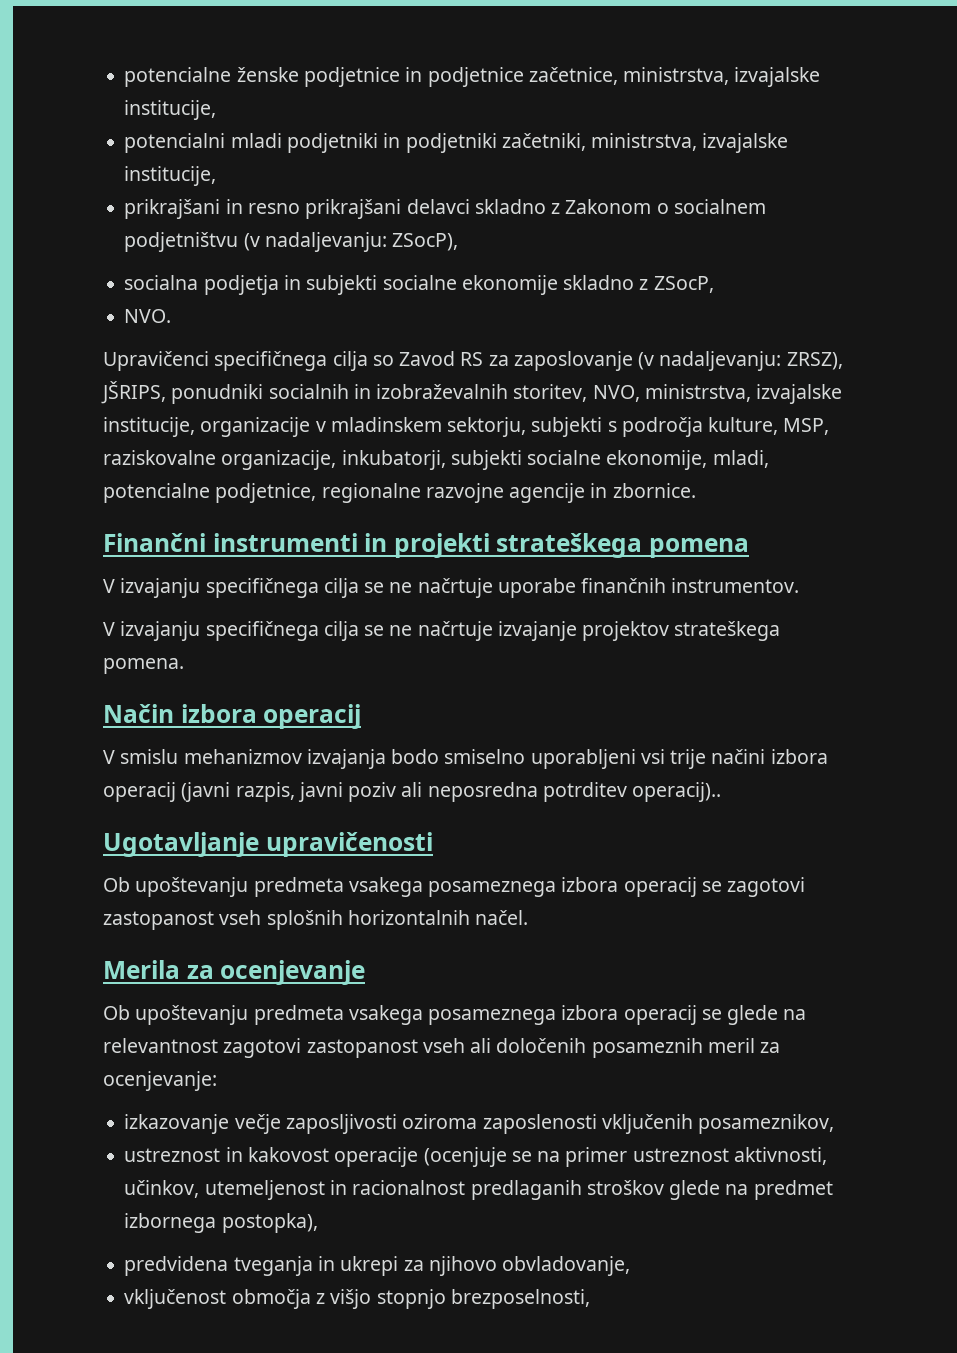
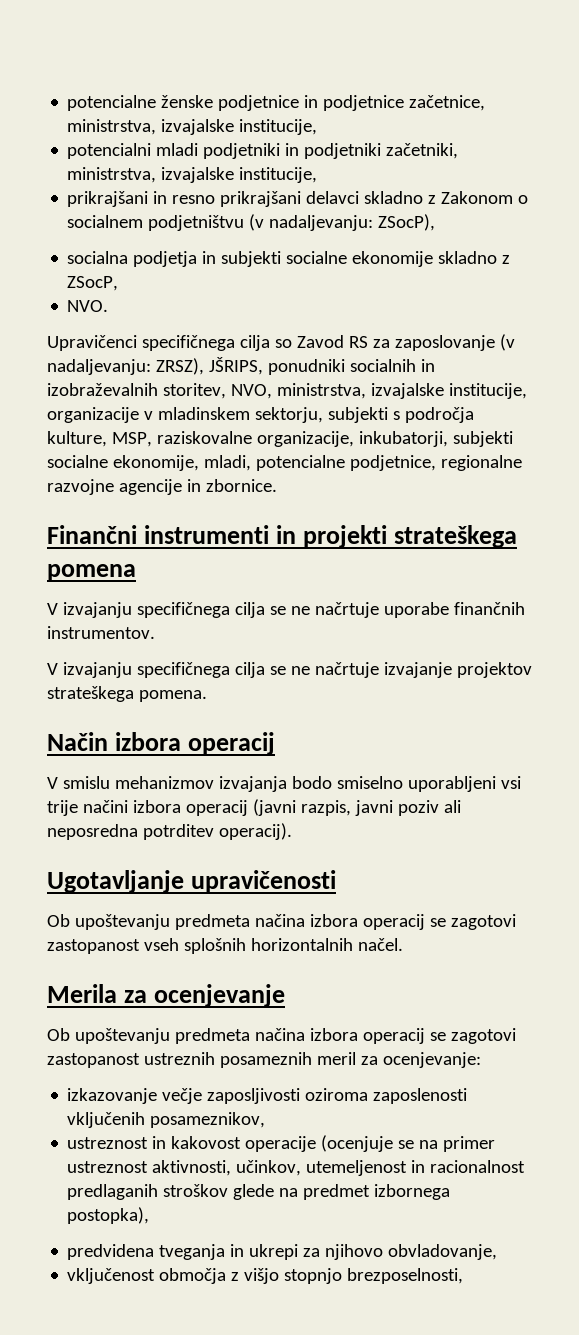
[632,782,722,802] operacij).. -> [218,823,292,840] operacij).
[348,877,557,897] vsakega posameznega -> [254,914,305,927] načina
[348,1005,807,1025] [103,1038,587,1058] vsakega posameznega izbora operacij se glede na relevantnost zagotovi zastopanost vseh ali določenih -> [254,1028,516,1044] [47,1052,215,1068] načina izbora operacij se zagotovi zastopanost ustreznih

